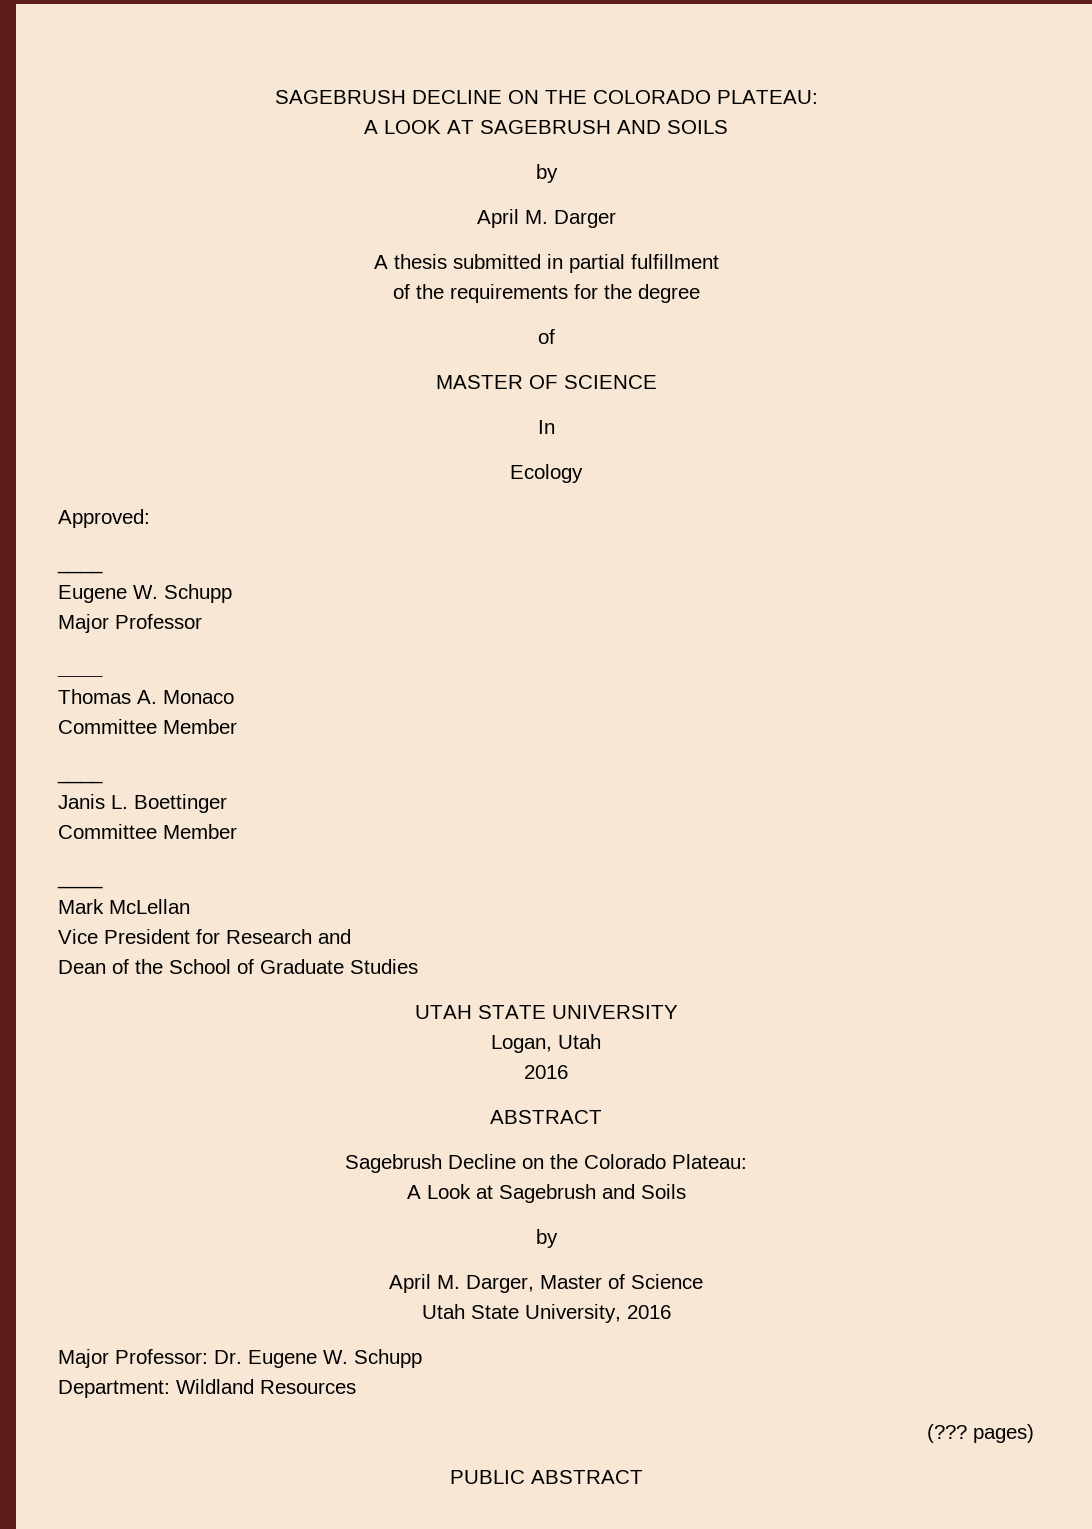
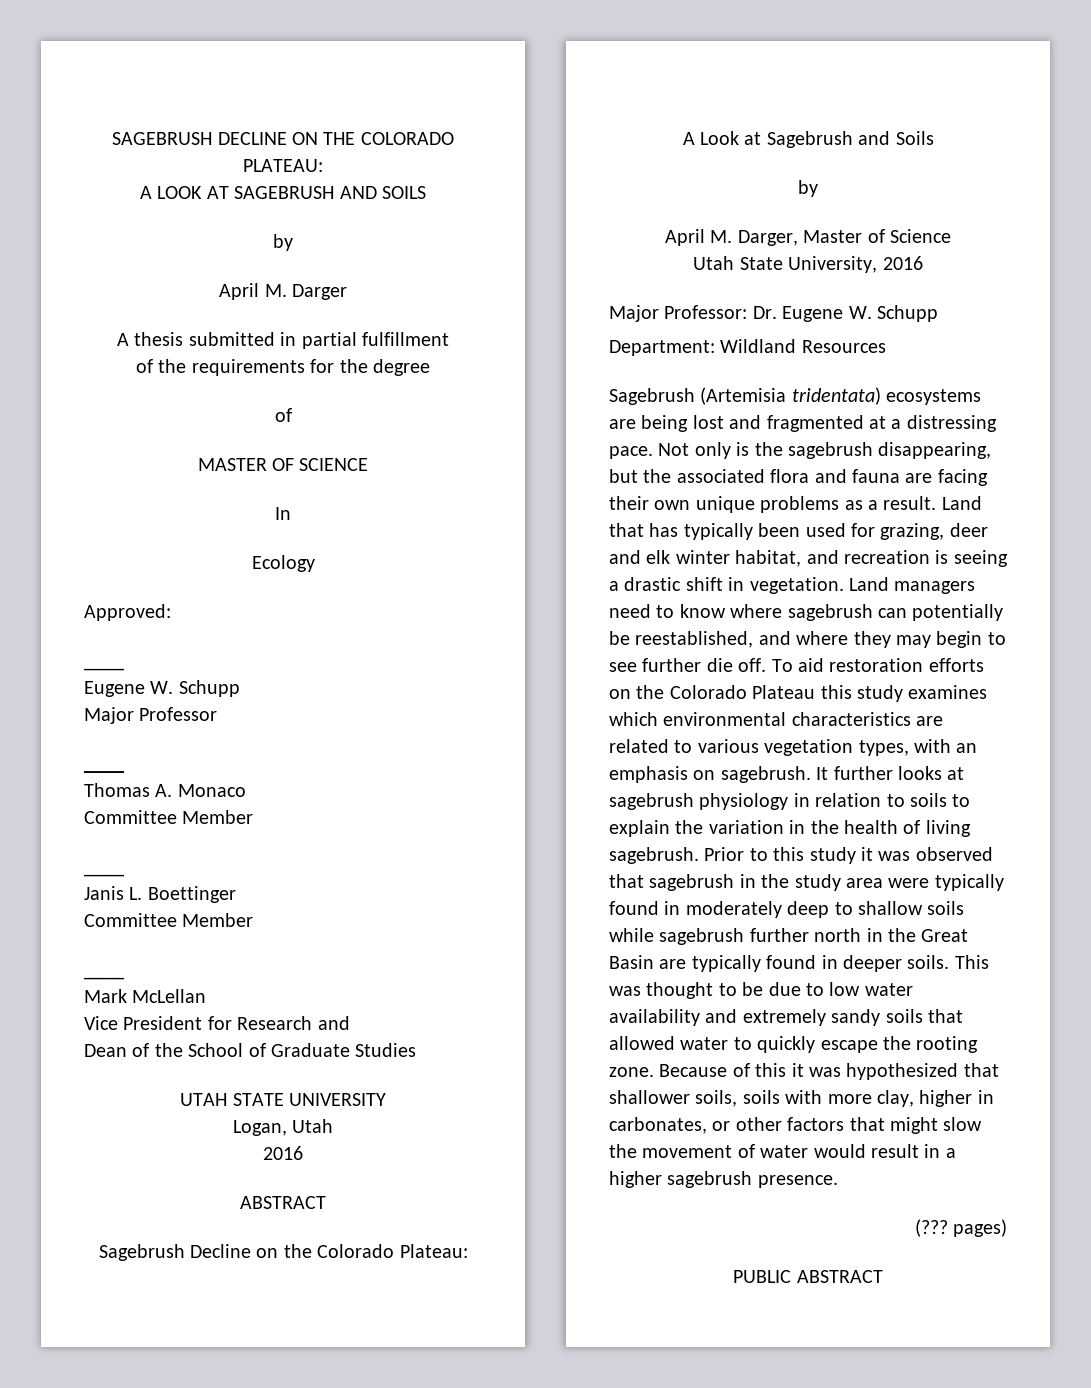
(356, 1387) none -> [609,387,982,405] [609,415,997,432] [609,442,992,459] [609,469,988,486] [609,496,982,513] [609,523,988,540] [609,550,1008,567] [609,577,976,594] [609,604,1004,621] [609,631,1006,648] [609,658,984,672] [609,685,988,702] [609,712,944,726] [609,739,978,756] [609,766,965,783] [609,793,971,810] [609,820,971,837] [609,847,993,864] [609,874,1004,891] [609,901,965,918] [609,928,969,945] [609,955,989,972] [609,982,913,999] [609,1009,963,1026] [609,1036,979,1053] [609,1063,999,1080] [609,1090,994,1107] [609,1117,983,1134] [609,1144,956,1158] [609,1171,838,1188] // Sagebrush (Artemisia tridentata) ecosystems are being lost and fragmented at a distressing pace. Not only is the sagebrush disappearing, but the associated flora and fauna are facing their own unique problems as a result. Land that has typically been used for grazing, deer and elk winter habitat, and recreation is seeing a drastic shift in vegetation. Land managers need to know where sagebrush can potentially be reestablished, and where they may begin to see further die off. To aid restoration efforts on the Colorado Plateau this study examines which environmental characteristics are related to various vegetation types, with an emphasis on sagebrush. It further looks at sagebrush physiology in relation to soils to explain the variation in the health of living sagebrush. Prior to this study it was observed that sagebrush in the study area were typically found in moderately deep to shallow soils while sagebrush further north in the Great Basin are typically found in deeper soils. This was thought to be due to low water availability and extremely sandy soils that allowed water to quickly escape the rooting zone. Because of this it was hypothesized that shallower soils, soils with more clay, higher in carbonates, or other factors that might slow the movement of water would result in a higher sagebrush presence.

